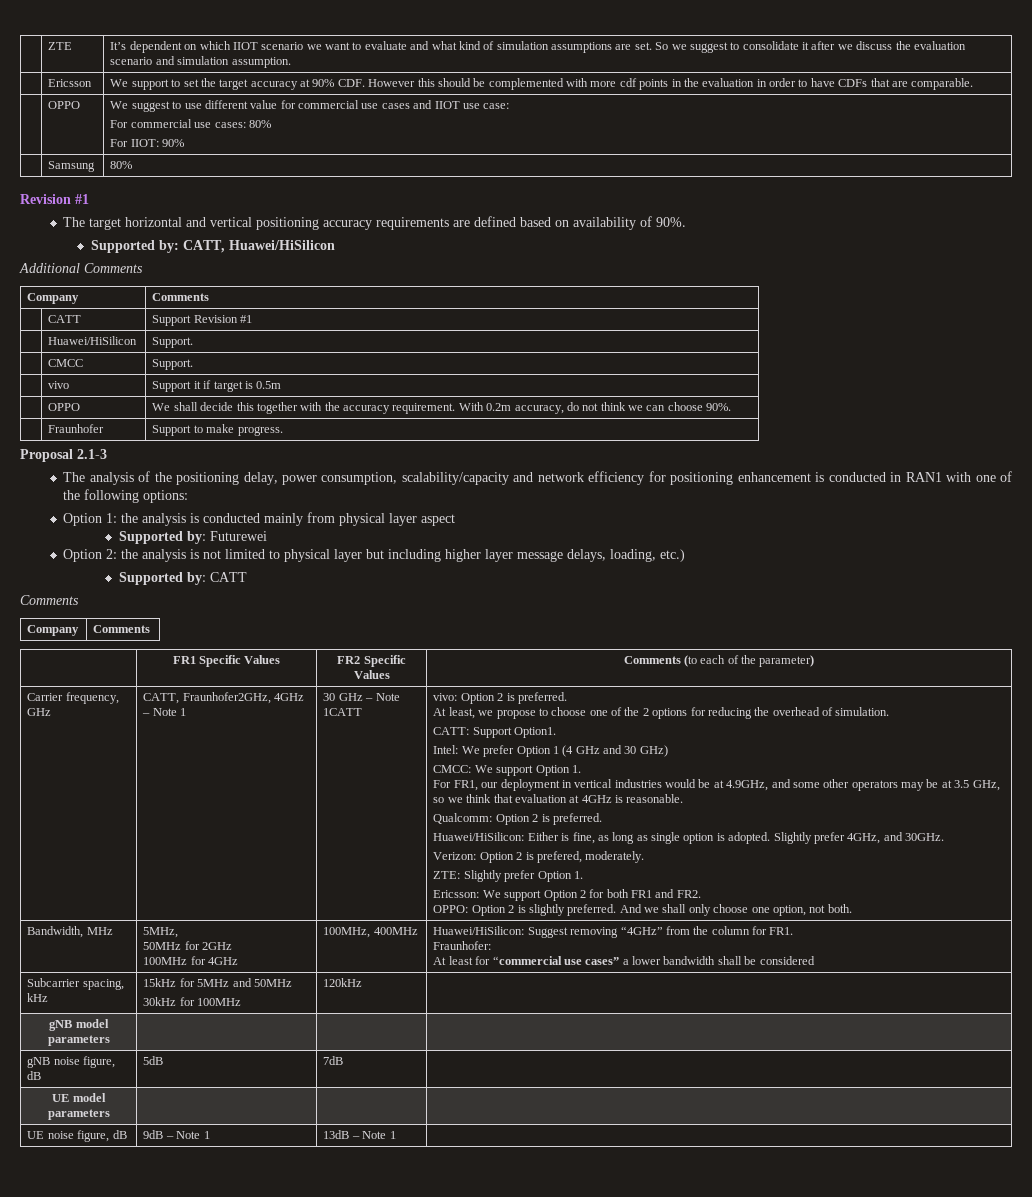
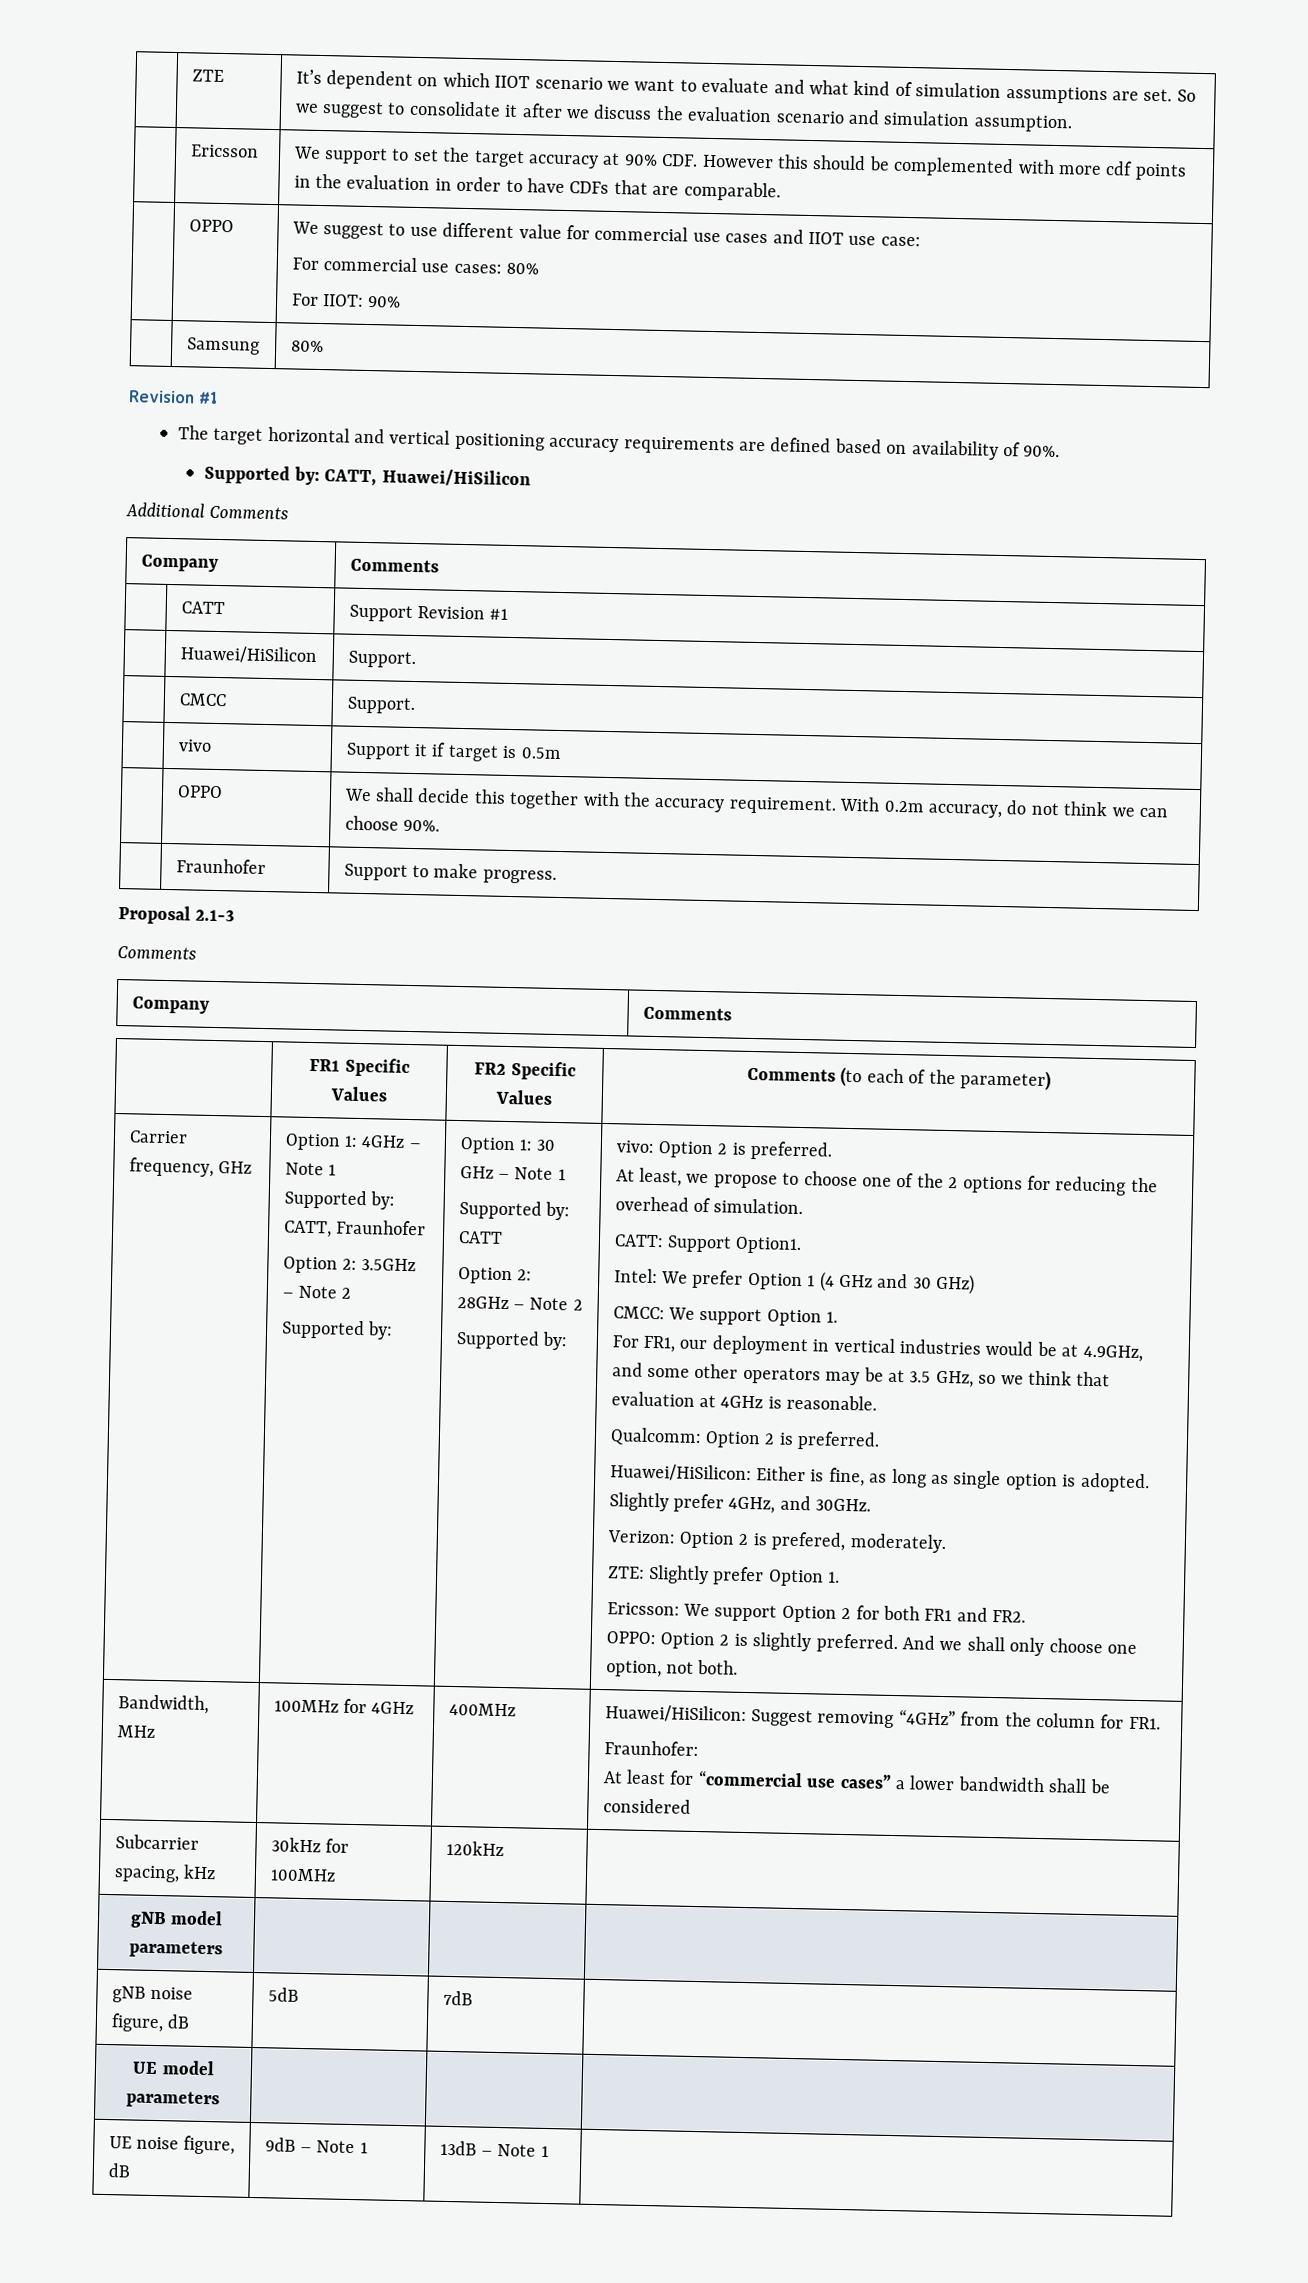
[63,471,1012,485] [63,489,189,503] [63,512,456,526] [118,531,267,544] [63,549,686,562] [118,572,247,585] // The analysis of the positioning delay, power consumption, scalability/capacity and network efficiency for positioning enhancement is conducted in RAN1 with one of the following options: // Option 1: the analysis is conducted mainly from physical layer aspect // Supported by: Futurewei // Option 2: the analysis is not limited to physical layer but including higher layer message delays, loading, etc.) // Supported by: CATT -> (236, 915) none
[143,692,271,704] CATT, Fraunhofer2GHz, -> [284,1133,358,1151] Option 1:
[323,693,400,701] [323,708,363,716] | 30 GHz – Note 1CATT -> [283,1189,395,1210] [282,1219,426,1238] [282,1256,417,1274] [281,1285,352,1299] [280,1319,393,1340] [459,1137,557,1155] [459,1166,566,1181] [458,1200,570,1221] [457,1231,503,1244] [457,1267,532,1285] [456,1296,583,1311] [455,1329,568,1351] // Supported by: CATT, Fraunhofer // Option 2: 3.5GHz – Note 2 // Supported by: | Option 1: 30 GHz – Note 1 // Supported by: CATT // Option 2: 28GHz – Note 2 // Supported by:
[143,927,179,938] [143,941,233,950] 5MHz, // 50MHz for 2GHz // -> (155, 1731) none
[323,927,371,938] 100MHz, -> (415, 1708) none
[143,978,292,987] 15kHz for 5MHz and 50MHz // -> (216, 1872) none

